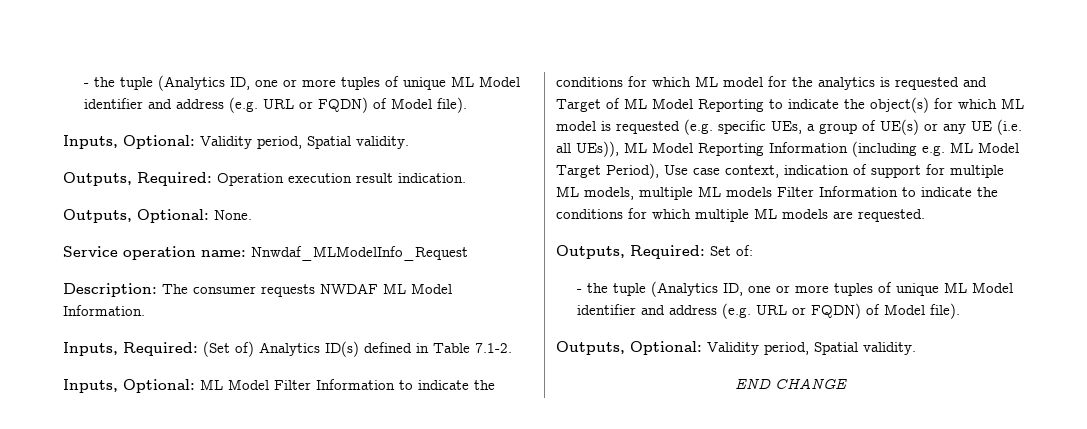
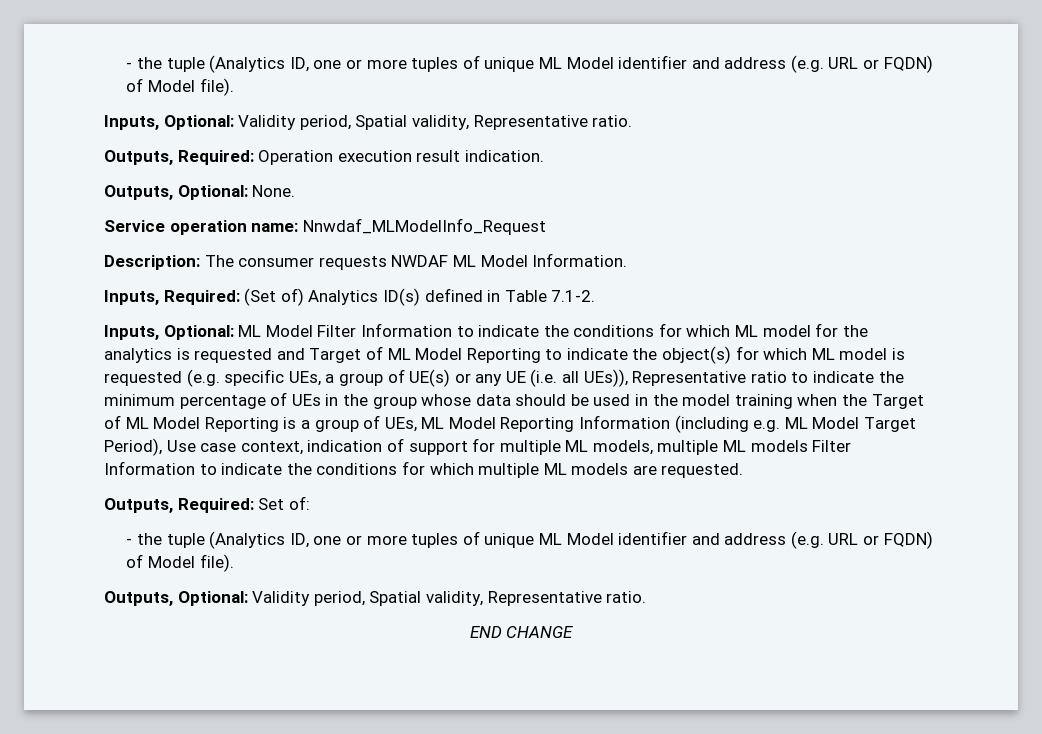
[356,136,409,149] validity. -> [411,115,633,130] validity, Representative ratio.
(619, 149) none -> [632,371,904,386] [104,392,924,409] [104,415,417,432] Representative ratio to indicate the minimum percentage of UEs in the group whose data should be used in the model training when the Target of ML Model Reporting is a group of UEs,
[863,342,916,355] validity. -> [425,591,647,606] validity, Representative ratio.

